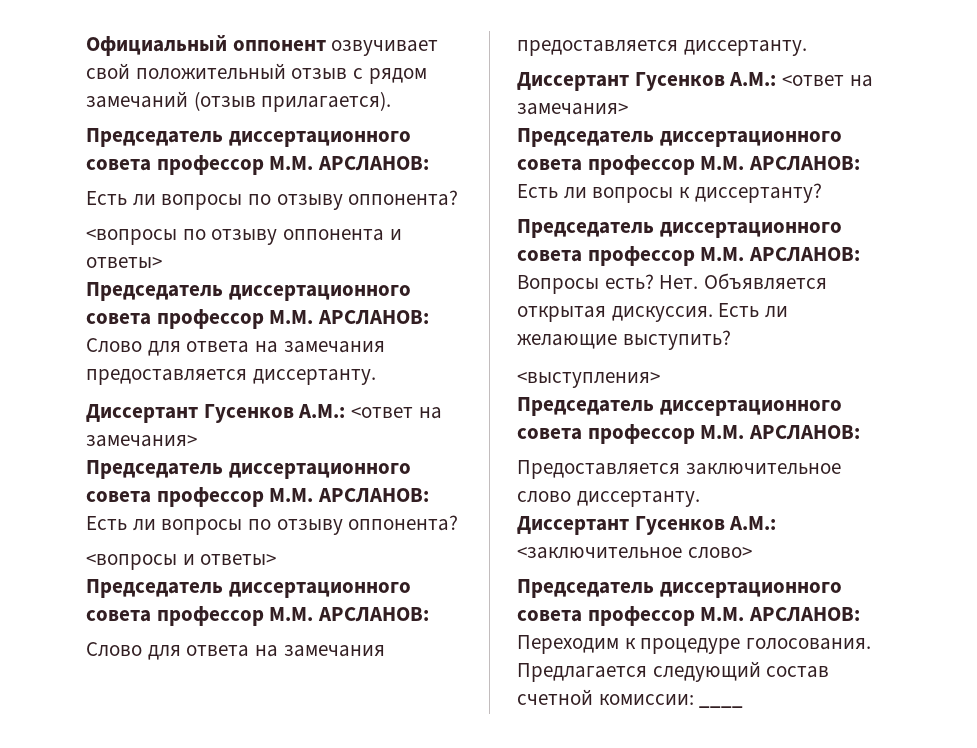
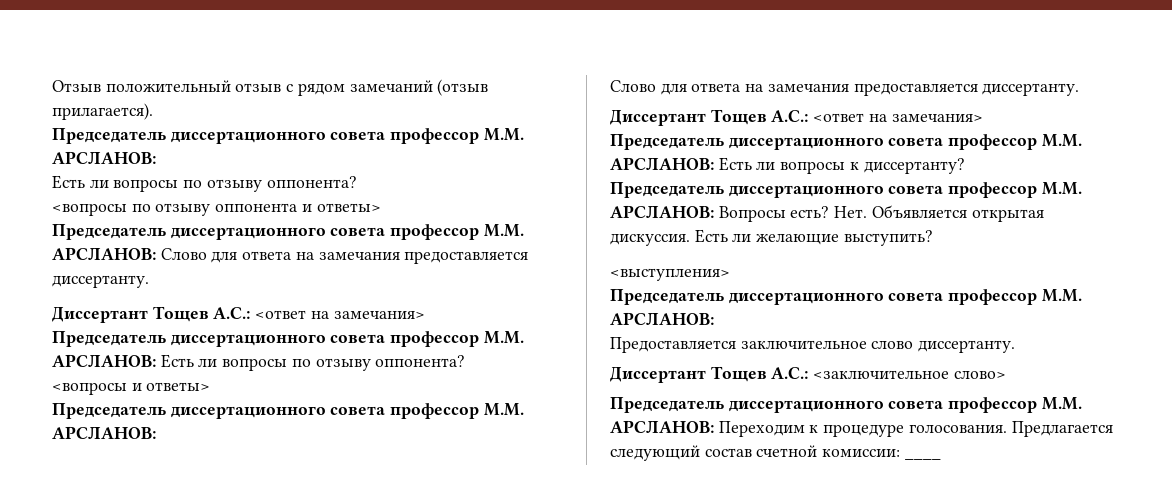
[86,35,439,56] [86,63,130,79] Официальный оппонент озвучивает свой -> [52,80,101,92] Отзыв
[203,404,346,423] Гусенков А.М.: -> [152,306,251,322] Тощев А.С.:
[634,72,777,91] Гусенков А.М.: -> [710,109,809,125] Тощев А.С.:
[634,516,777,535] Гусенков А.М.: -> [710,366,809,382] Тощев А.С.:

